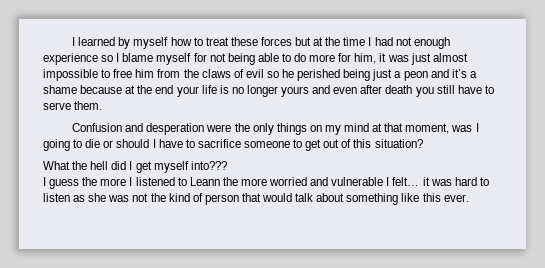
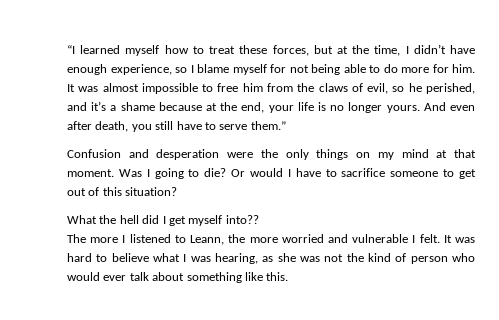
[72,37,131,49] I learned by -> [67,45,121,54] “I learned
[260,37,292,46] forces -> [272,45,309,56] forces,
[343,37,450,49] [43,53,98,65] time I had not enough experience -> [374,44,476,56] [67,64,172,75] time, I didn’t have enough experience,
[354,53,431,65] him, it was just -> [452,64,475,73] [67,84,99,92] him. It was
[245,69,264,78] evil -> [367,83,389,94] evil,
[297,69,428,81] perished being just a peon -> [425,83,475,94] perished,
[155,85,174,94] end -> [241,102,265,113] end,
[281,85,331,97] yours and -> [386,102,446,113] yours. And
[385,85,413,94] death -> [95,121,129,132] death,
[74,101,103,110] them. -> [250,121,286,130] them.”
[405,123,473,134] moment, was -> [67,169,142,177] moment. Was
[85,139,150,148] die or should -> [204,168,283,177] die? Or would
[190,161,227,170] [43,177,98,189] into??? // I guess the -> [225,215,259,224] [67,234,86,243] into?? // The
[189,177,220,186] Leann -> [190,235,225,245] Leann,
[392,177,430,186] felt… it -> [419,234,452,243] felt. It
[43,193,70,202] listen -> [111,253,258,264] believe what I was hearing,
[241,193,293,202] that would -> [451,253,475,262] [67,272,127,281] who would ever
[422,193,469,202] this ever. -> [266,272,289,281] this.

